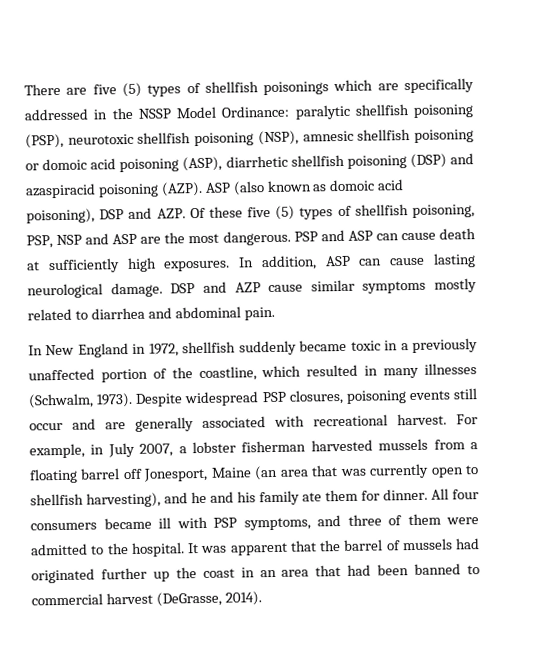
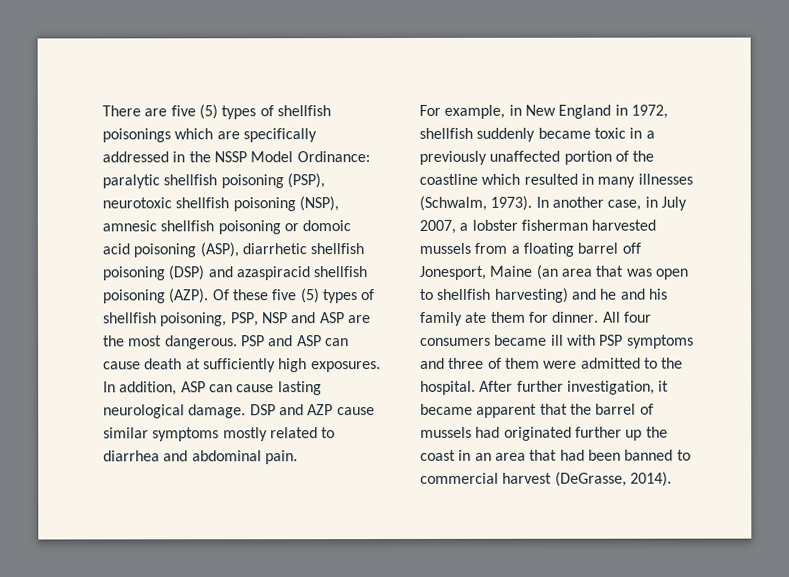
(96, 191) none -> [313,266,368,278] shellfish
[204,179,405,196] [26,207,186,224] ASP (also known as domoic acid poisoning), DSP and AZP. -> (210, 296) none
[28,345,43,356] In -> [419,104,522,119] For example, in
[198,366,257,382] coastline, -> [419,173,478,185] coastline
[135,388,477,407] [29,413,478,432] [29,443,85,459] Despite widespread PSP closures, poisoning events still occur and are generally associated with recreational harvest. For example, -> [535,196,642,211] In another case,
[369,463,430,479] currently -> (652, 272) none
[86,492,161,508] harvesting), -> [493,287,569,303] harvesting)
[243,517,311,531] symptoms, -> [626,334,694,349] symptoms
[187,543,228,554] It was -> [479,380,670,395] [420,403,473,415] After further investigation, it became

